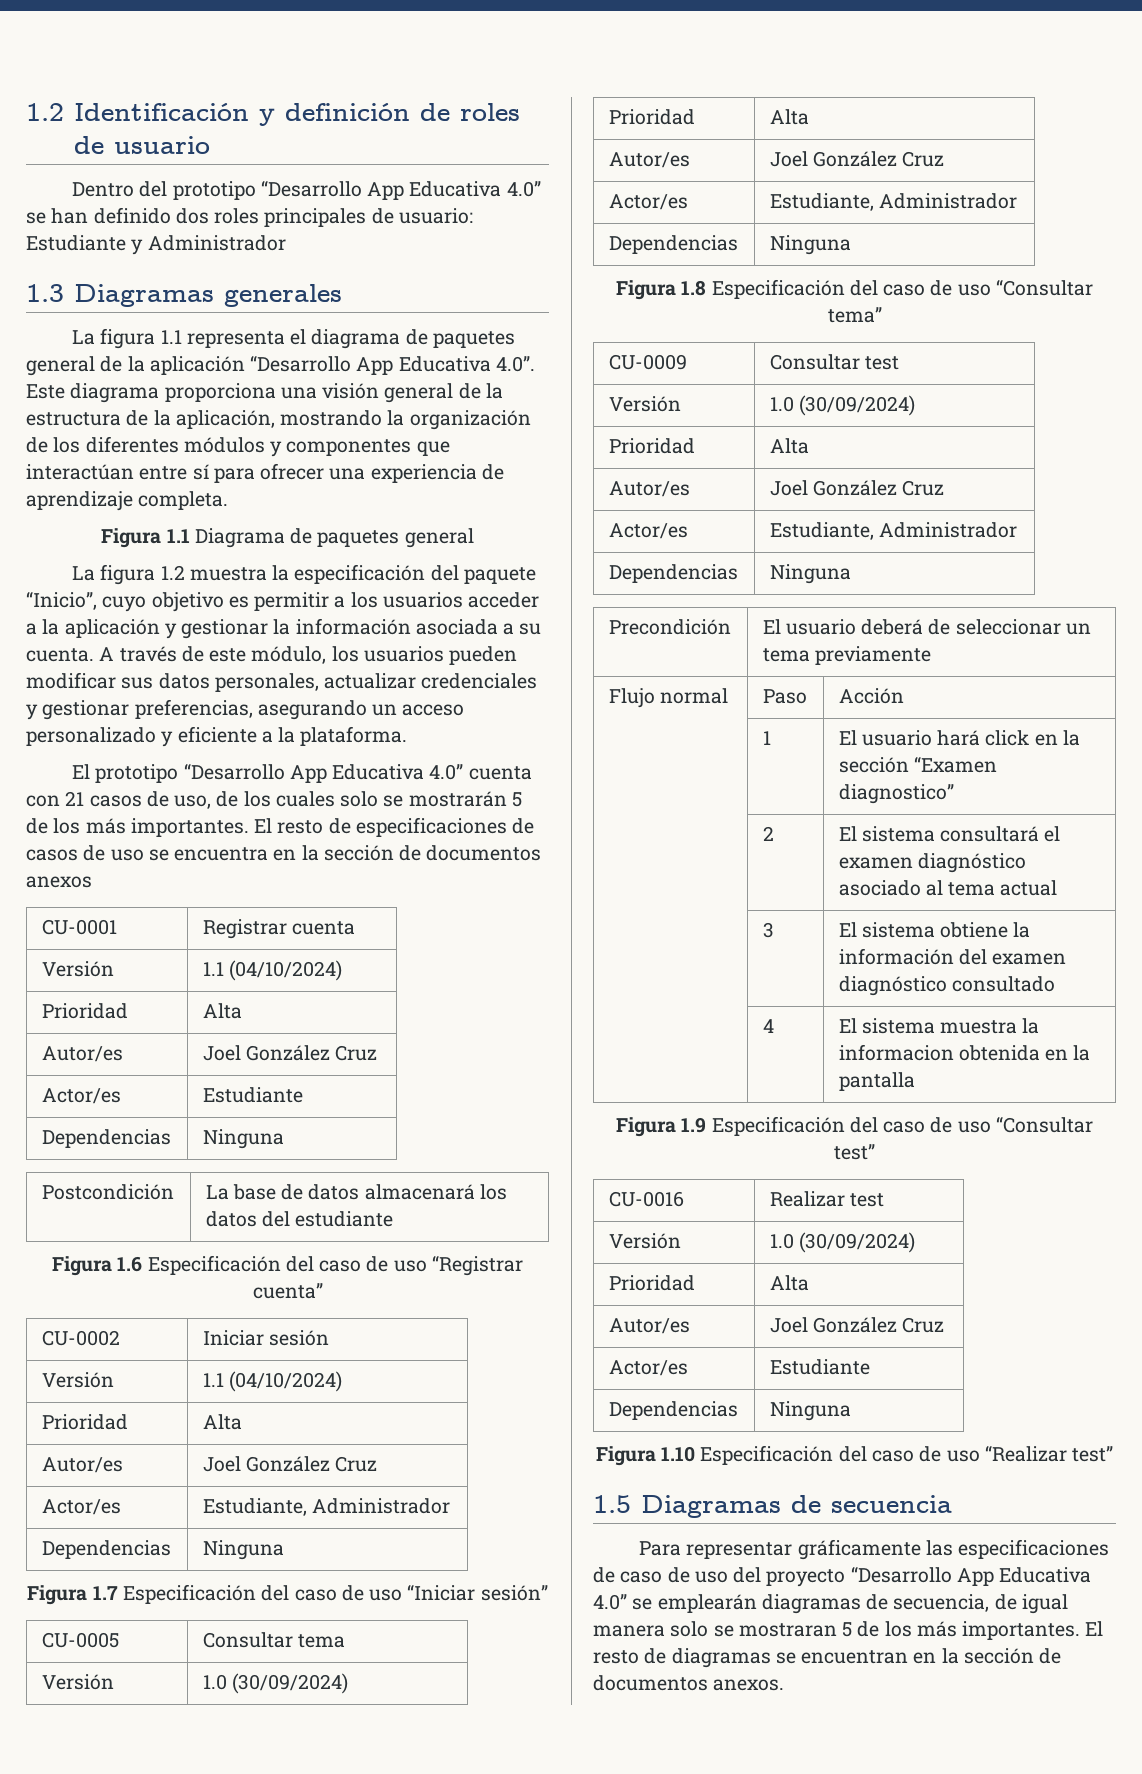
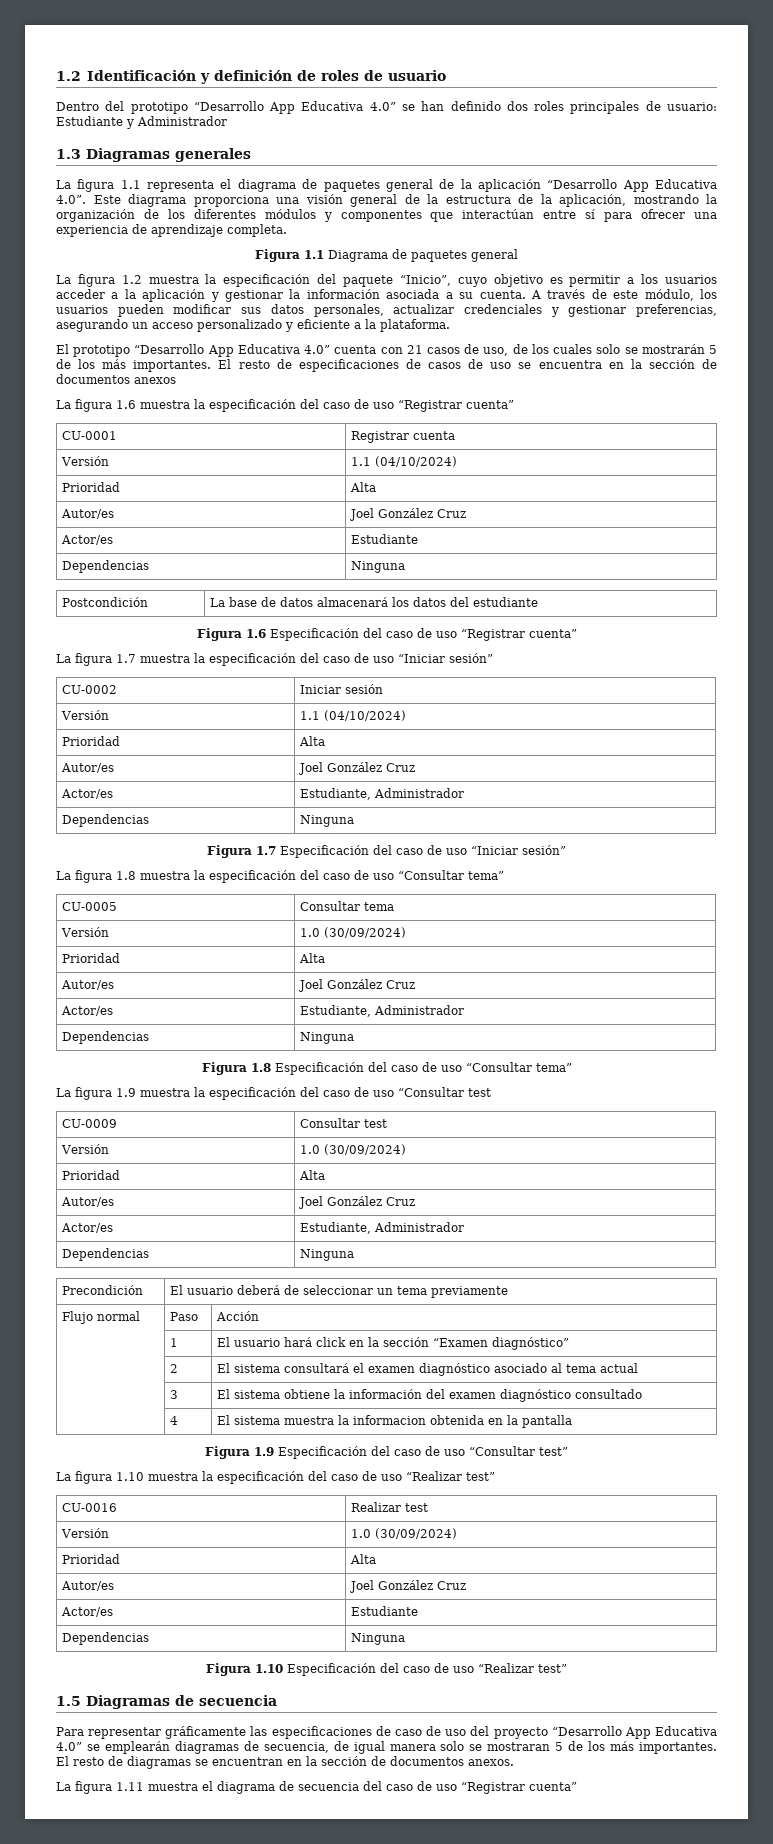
(92, 882) none -> [56,399,514,412] // La figura 1.6 muestra la especificación del caso de uso “Registrar cuenta”
(323, 1291) none -> [56,653,493,666] // La figura 1.7 muestra la especificación del caso de uso “Iniciar sesión”
(548, 1593) none -> [56,870,504,883] // La figura 1.8 muestra la especificación del caso de uso “Consultar tema”
(882, 315) none -> [56,1087,491,1100] // La figura 1.9 muestra la especificación del caso de uso “Consultar test
[838,784,954,804] diagnostico” -> [491,1337,569,1350] diagnóstico”
(875, 1152) none -> [56,1471,495,1484] // La figura 1.10 muestra la especificación del caso de uso “Realizar test”
(785, 1685) none -> [56,1781,577,1794] // La figura 1.11 muestra el diagrama de secuencia del caso de uso “Registrar cuenta”

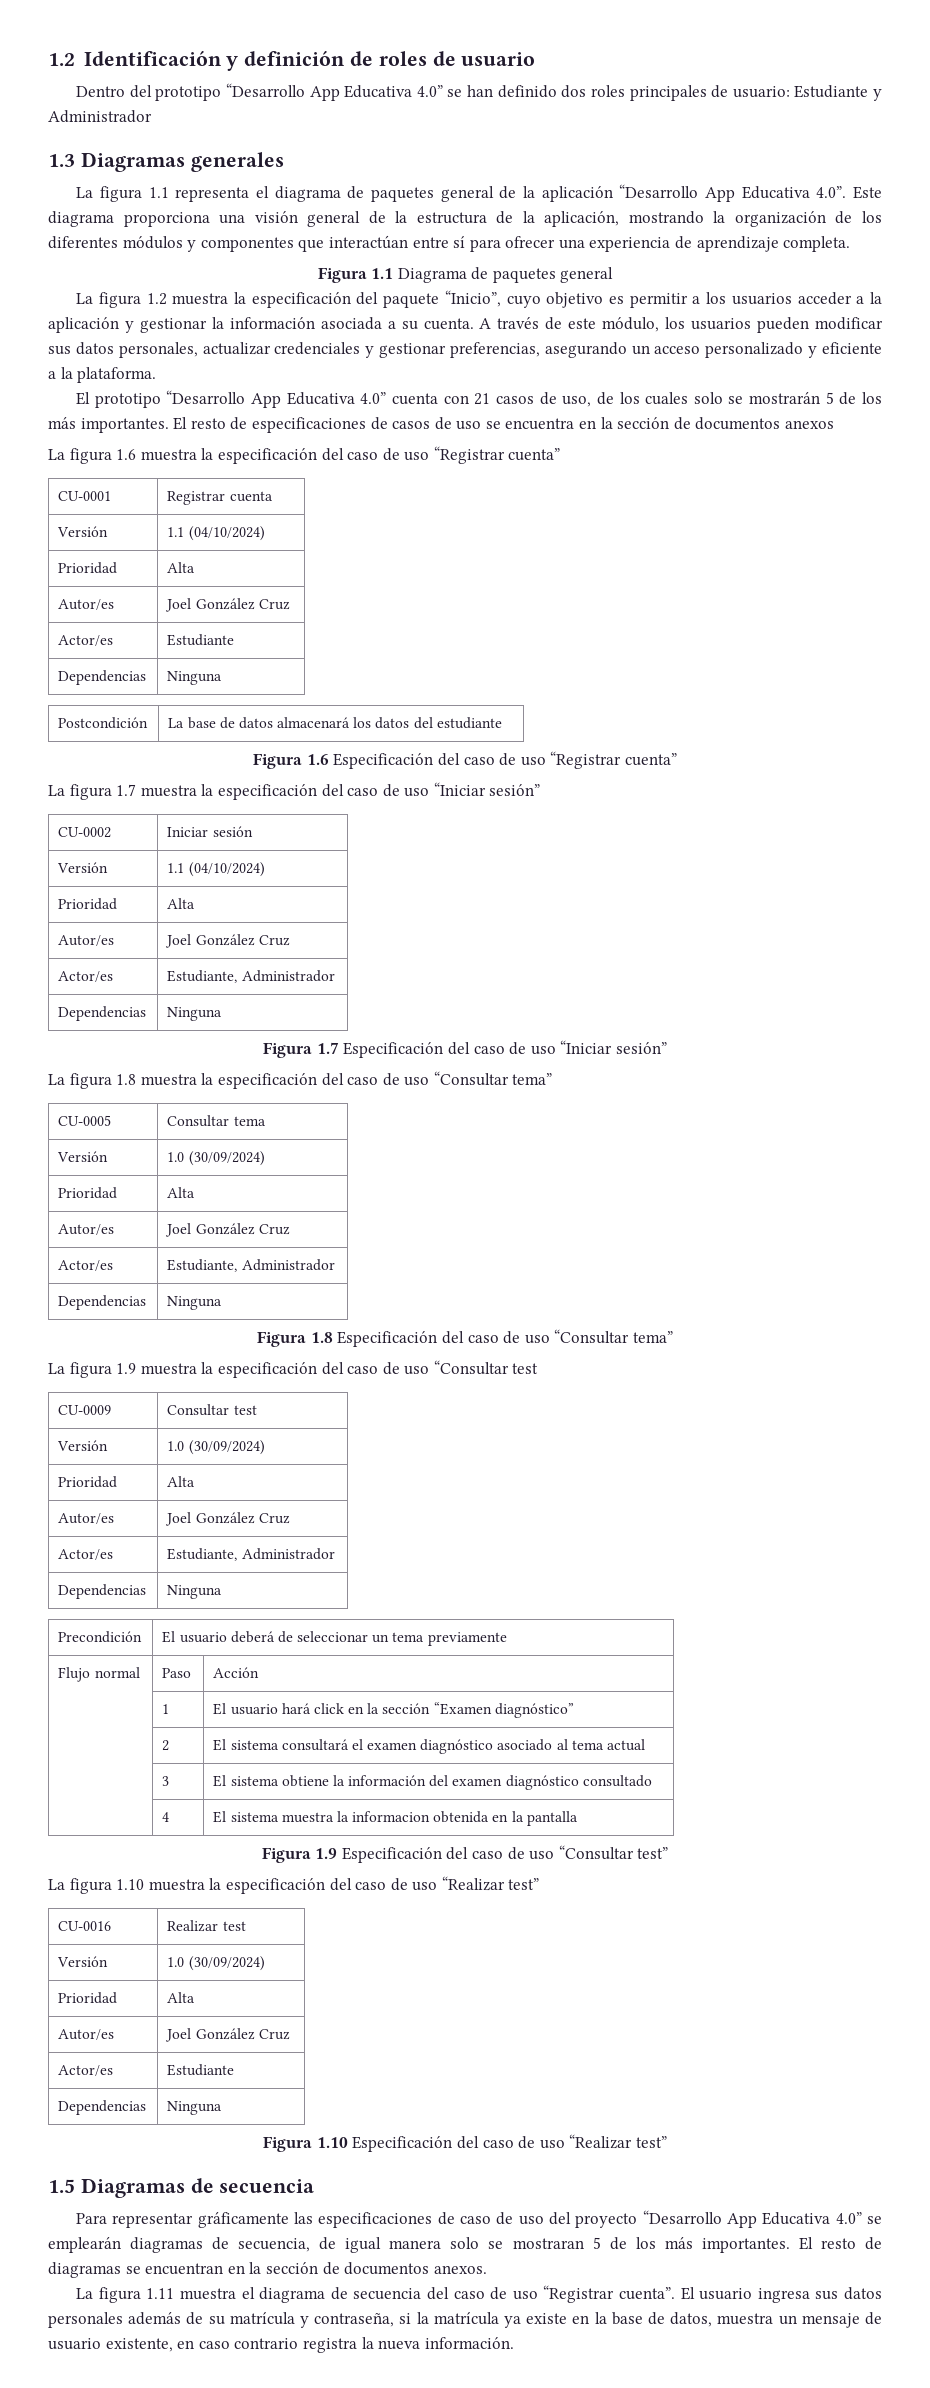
[529,1782,577,1791] cuenta” -> [618,2287,882,2303] [48,2312,883,2328] [48,2337,514,2353] cuenta”. El usuario ingresa sus datos personales además de su matrícula y contraseña, si la matrícula ya existe en la base de datos, muestra un mensaje de usuario existente, en caso contrario registra la nueva información.

